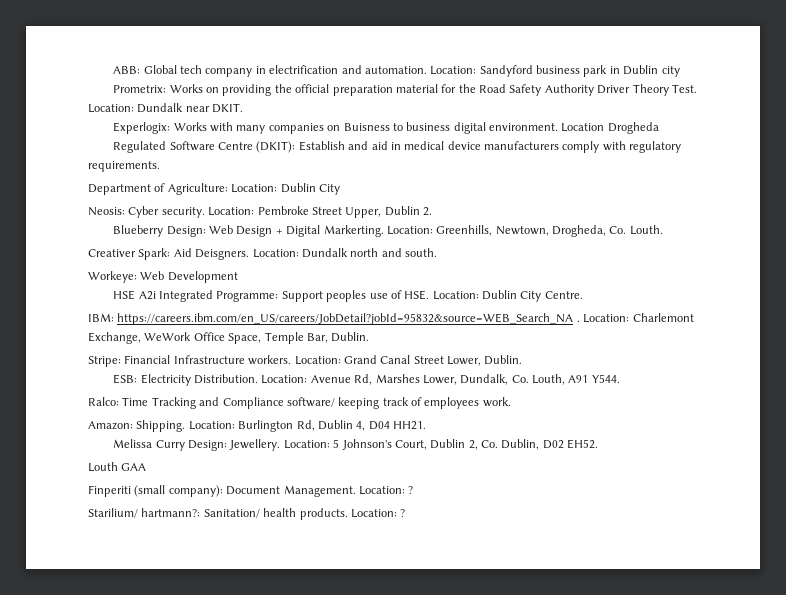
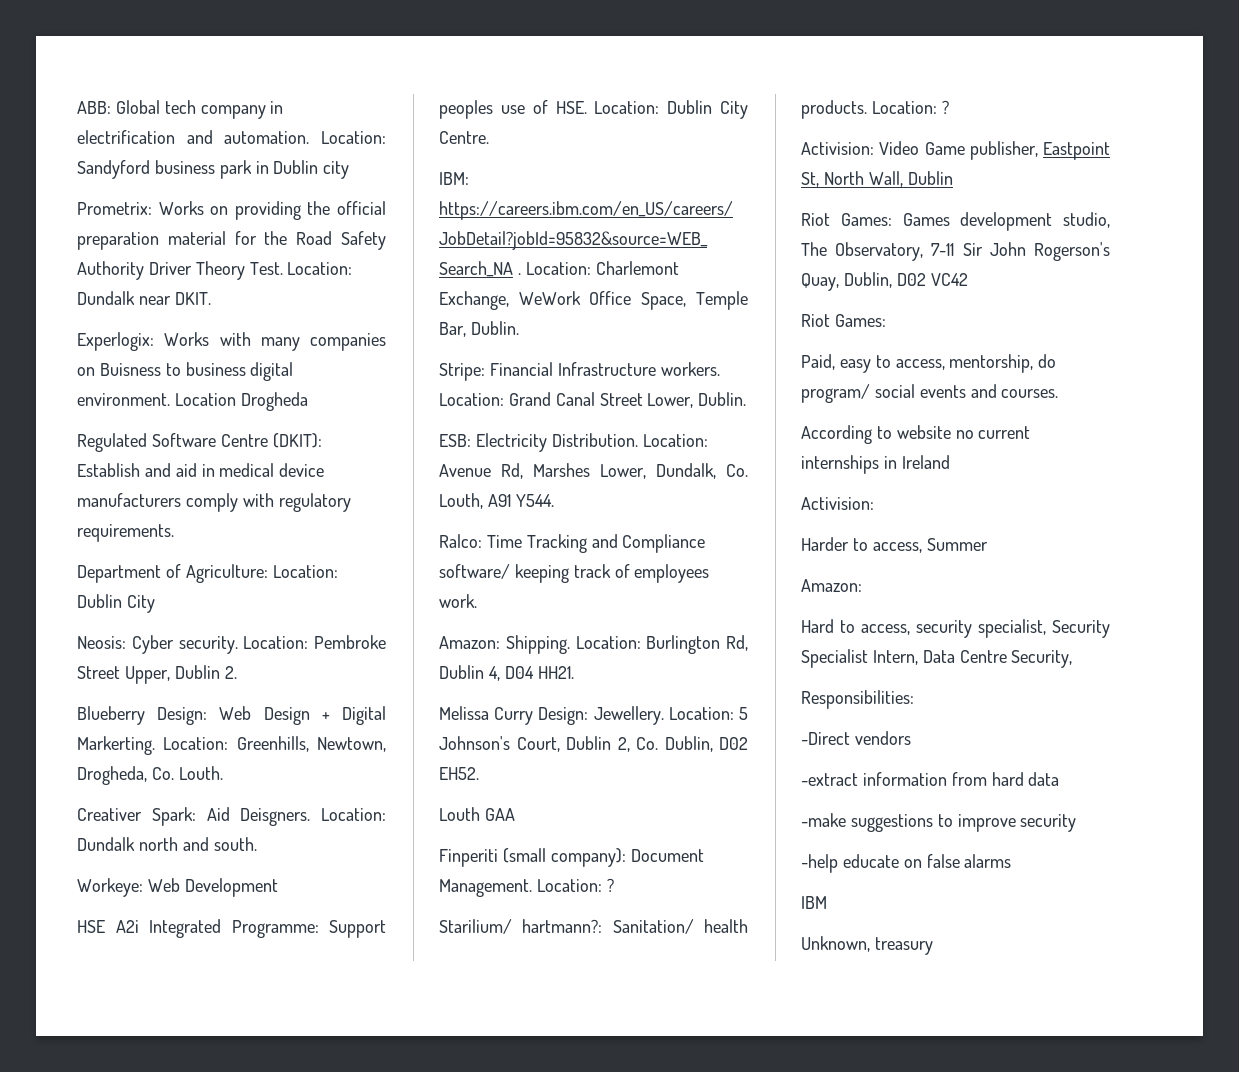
(406, 513) none -> [801,141,1110,160] [801,171,953,187] [801,212,1110,231] [801,242,1110,261] [801,272,968,291] [801,314,886,327] [801,354,1057,373] [801,384,1059,403] [801,425,1031,444] [801,455,950,474] [801,497,874,510] [801,537,988,553] [801,579,862,592] [801,619,1110,638] [801,649,1073,668] [801,690,914,709] [801,731,911,745] [801,772,1060,786] [801,813,1077,832] [801,854,1012,873] [801,896,827,909] [801,936,933,955] // Activision: Video Game publisher, Eastpoint St, North Wall, Dublin // Riot Games: Games development studio, The Observatory, 7-11 Sir John Rogerson's Quay, Dublin, D02 VC42 // Riot Games: // Paid, easy to access, mentorship, do program/ social events and courses. // According to website no current internships in Ireland // Activision: // Harder to access, Summer // Amazon: // Hard to access, security specialist, Security Specialist Intern, Data Centre Security, // Responsibilities: // -Direct vendors // -extract information from hard data // -make suggestions to improve security // -help educate on false alarms // IBM // Unknown, treasury

